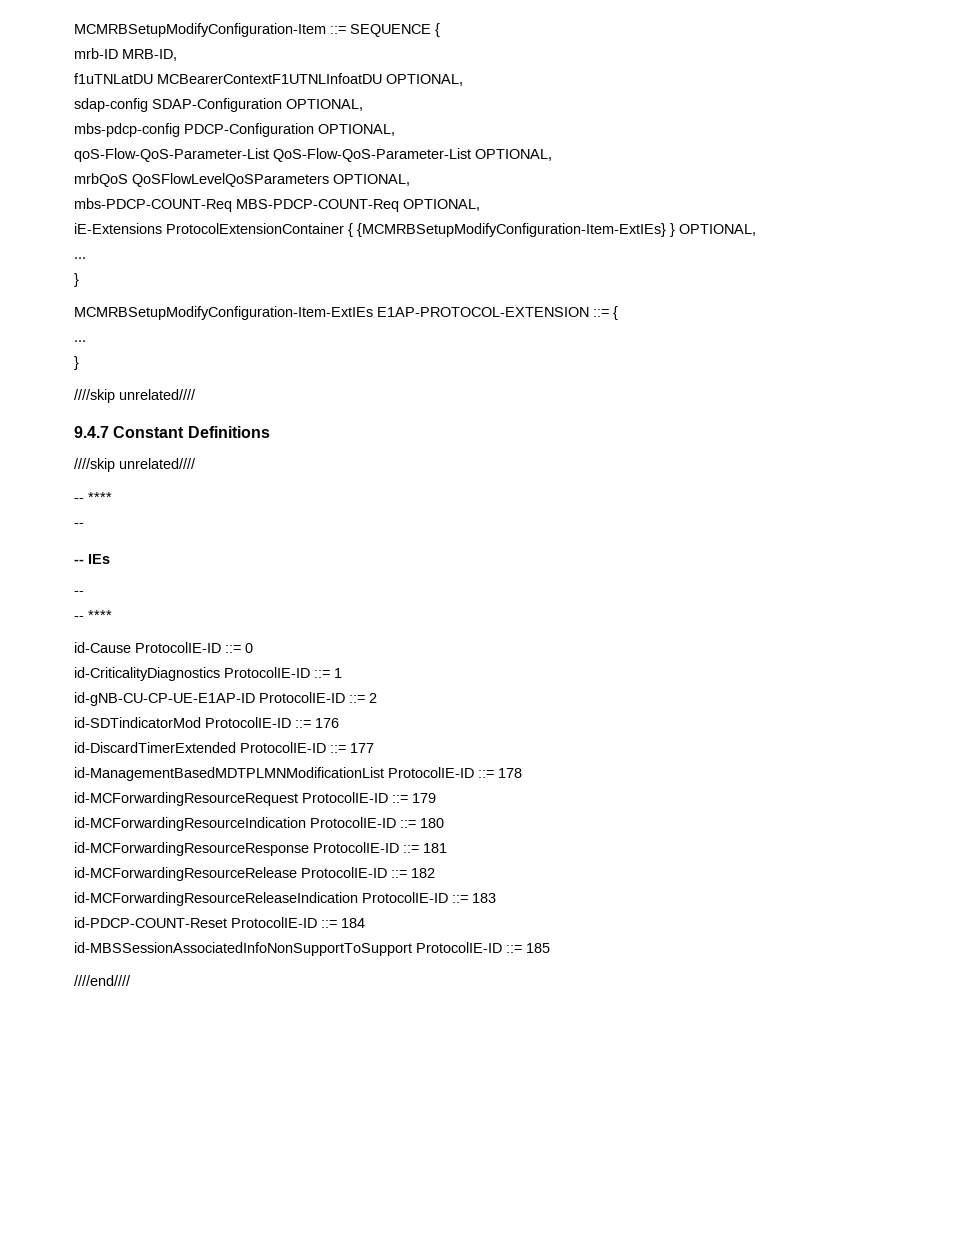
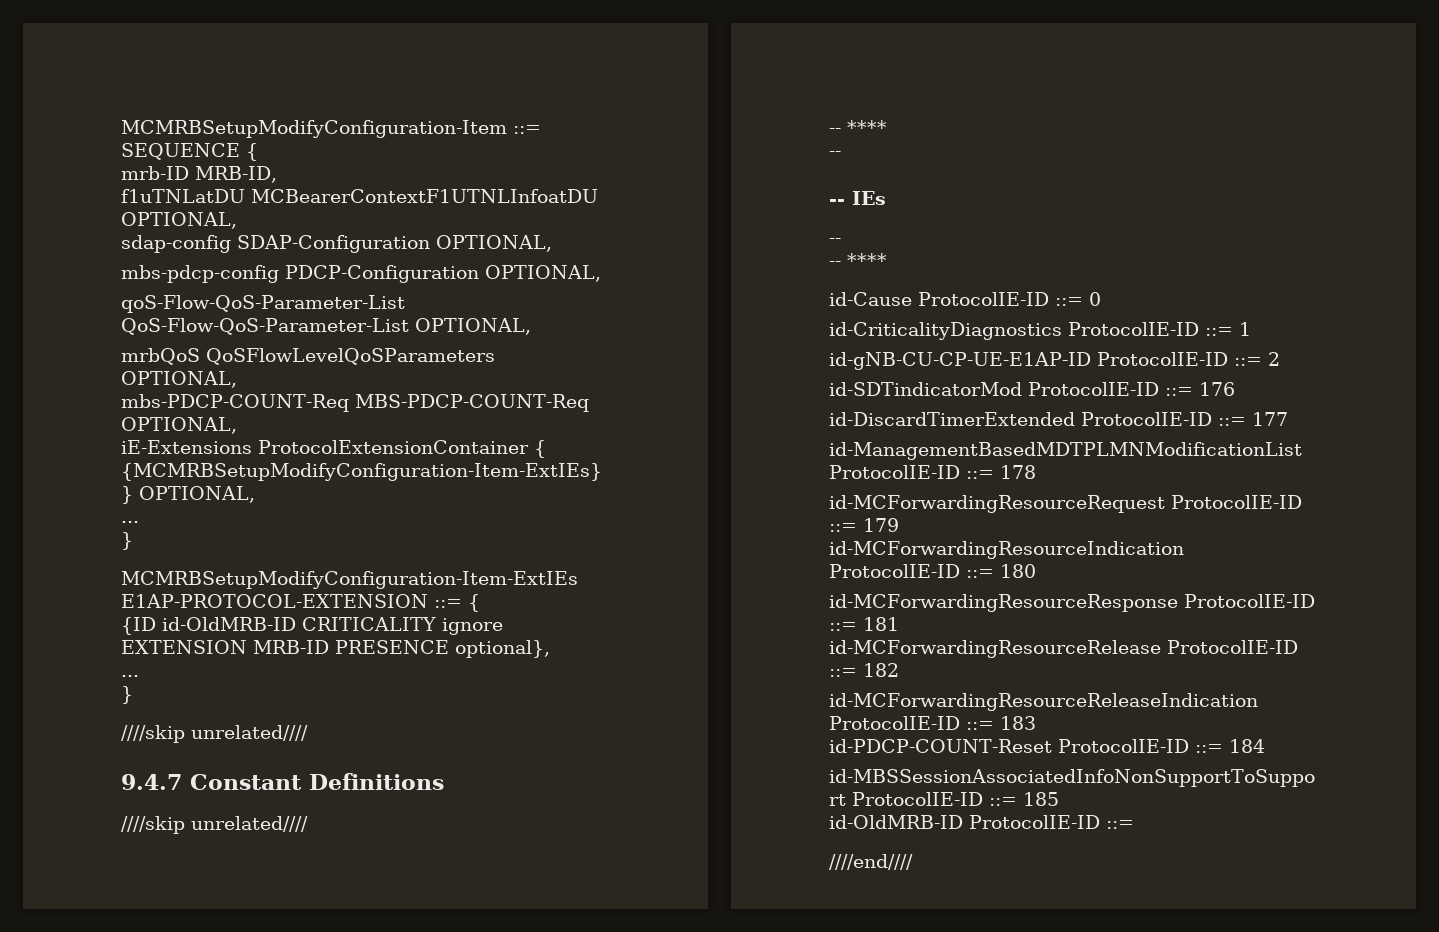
(618, 313) none -> [121,617,503,635] [121,640,550,658] // {ID id-OldMRB-ID CRITICALITY ignore EXTENSION MRB-ID PRESENCE optional},
(550, 948) none -> [829,815,1134,829] // id-OldMRB-ID ProtocolIE-ID ::=

